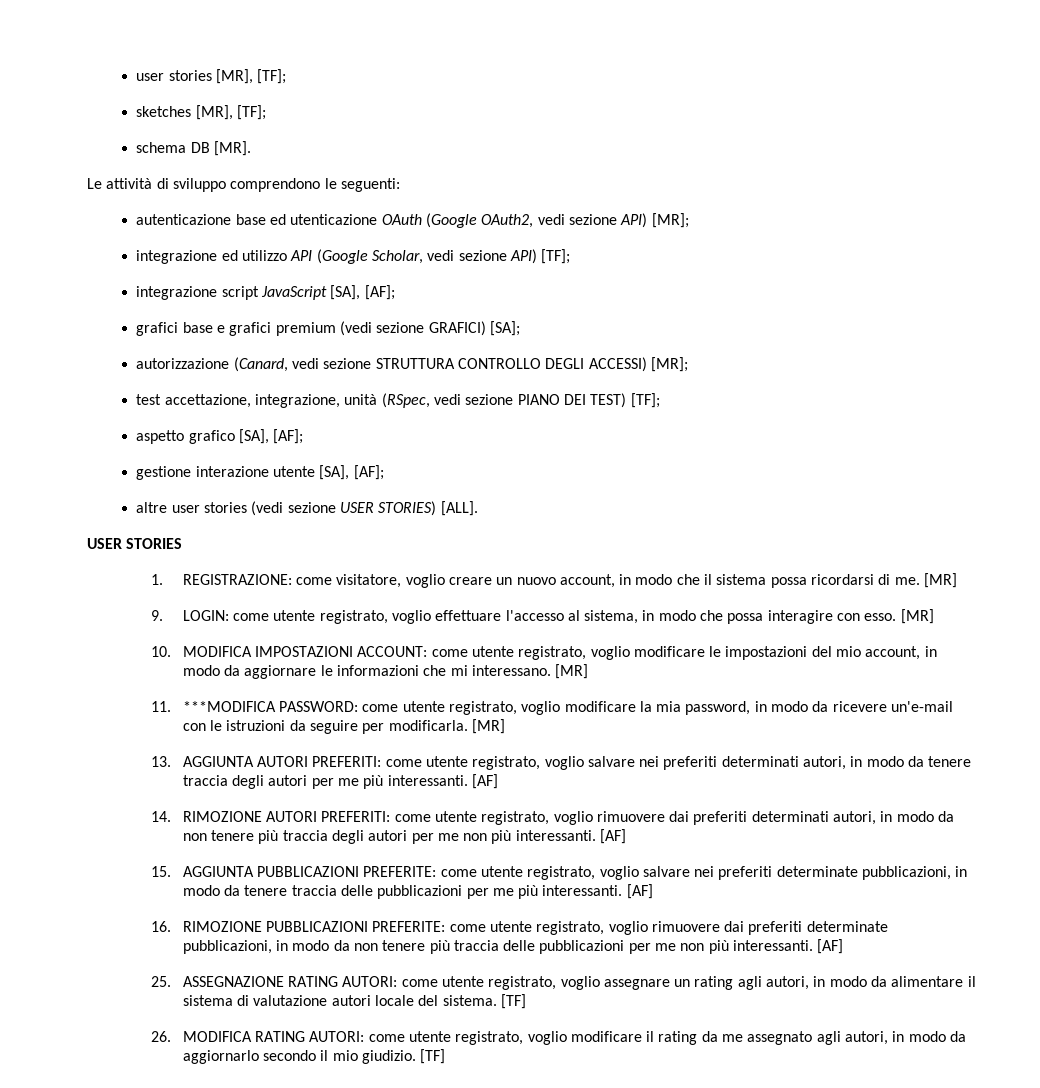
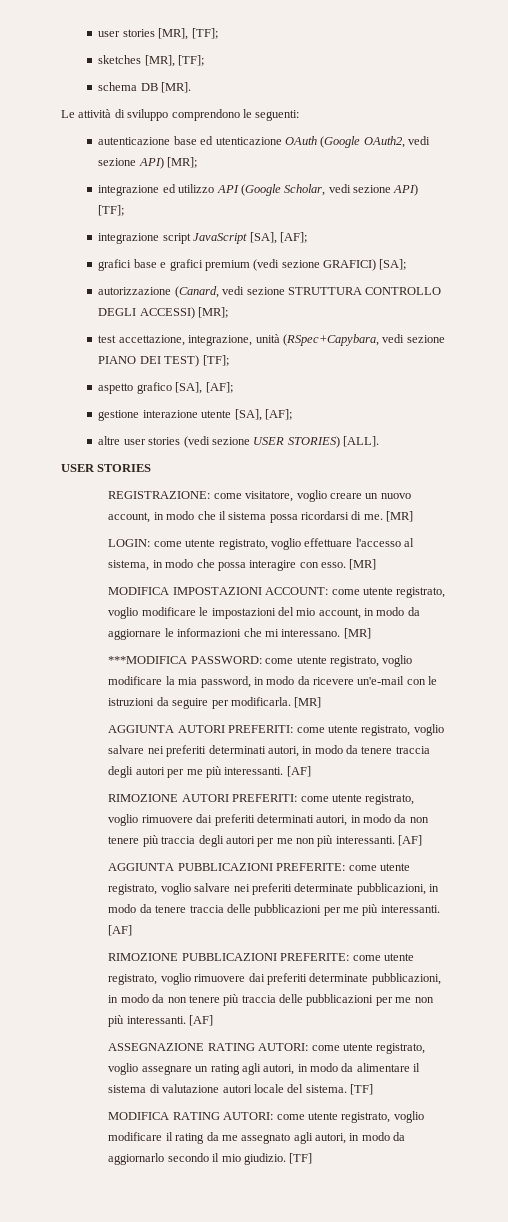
[381,393,430,408] (RSpec, -> [282,334,379,346] (RSpec+Capybara,
[150,574,163,585] 1. -> (152, 468) none
[150,610,163,621] 9. -> (414, 516) none
[150,646,171,657] 10. -> (377, 564) none
[150,701,171,712] 11. -> (371, 633) none
[150,756,171,767] 13. -> (322, 702) none
[150,811,171,822] 14. -> (311, 771) none
[150,866,171,877] 15. -> (423, 840) none
[150,921,171,932] 16. -> (133, 930) none
[150,976,171,987] 25. -> (214, 1020) none
[150,1031,171,1042] 26. -> (374, 1089) none

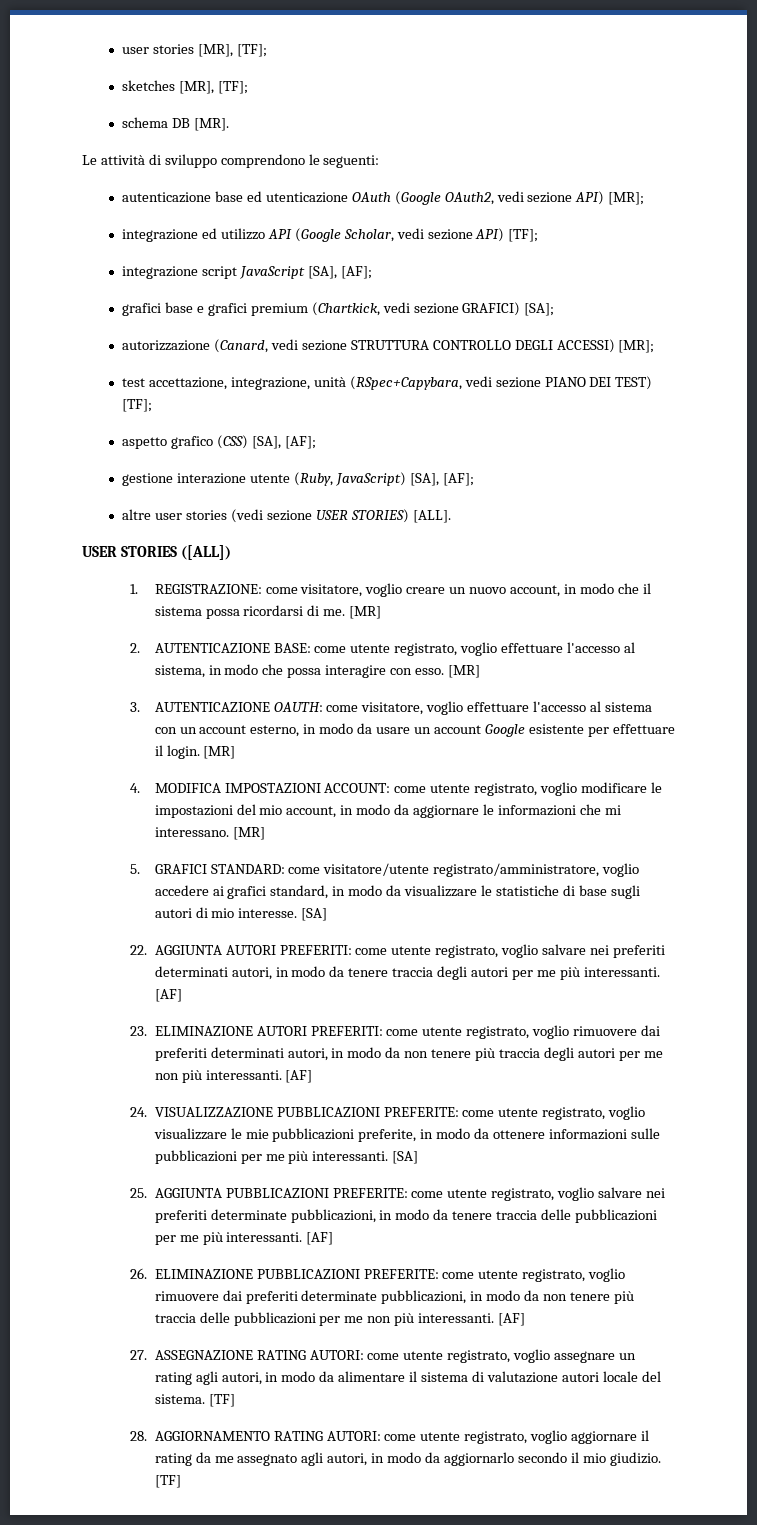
[253,259,280,271] (vedi -> [311,302,410,316] (Chartkick, vedi
(172, 388) none -> [216,435,248,449] (CSS)
(232, 414) none -> [293,472,406,486] (Ruby, JavaScript)
(152, 468) // -> [180,545,231,560] [130,584,139,594] ([ALL]) // 1.
[108,539,151,547] LOGIN: -> [130,643,311,653] 2. AUTENTICAZIONE BASE:
(377, 564) none -> [130,701,652,715] [154,723,675,737] [154,745,236,759] [130,783,141,793] 3. AUTENTICAZIONE OAUTH: come visitatore, voglio effettuare l'accesso al sistema con un account esterno, in modo da usare un account Google esistente per effettuare il login. [MR] // 4.
[108,655,413,667] [108,676,438,688] [108,697,322,709] ***MODIFICA PASSWORD: come utente registrato, voglio modificare la mia password, in modo da ricevere un'e-mail con le istruzioni da seguire per modificarla. [MR] // -> [130,863,640,877] [154,885,640,899] [154,907,328,921] [130,945,148,955] 5. GRAFICI STANDARD: come visitatore/utente registrato/amministratore, voglio accedere ai grafici standard, in modo da visualizzare le statistiche di base sugli autori di mio interesse. [SA] // 22.
[108,794,179,802] RIMOZIONE -> [130,1026,253,1036] 23. ELIMINAZIONE
(423, 840) none -> [130,1106,646,1120] [153,1128,660,1142] [154,1150,419,1164] [130,1188,148,1198] 24. VISUALIZZAZIONE PUBBLICAZIONI PREFERITE: come utente registrato, voglio visualizzare le mie pubblicazioni preferite, in modo da ottenere informazioni sulle pubblicazioni per me più interessanti. [SA] // 25.
[108,953,179,961] RIMOZIONE -> [130,1268,253,1279] 26. ELIMINAZIONE
(214, 1020) none -> [130,1350,148,1360] 27.
[108,1111,424,1123] [108,1132,163,1141] MODIFICA RATING AUTORI: come utente registrato, voglio modificare -> [130,1430,638,1444] 28. AGGIORNAMENTO RATING AUTORI: come utente registrato, voglio aggiornare

